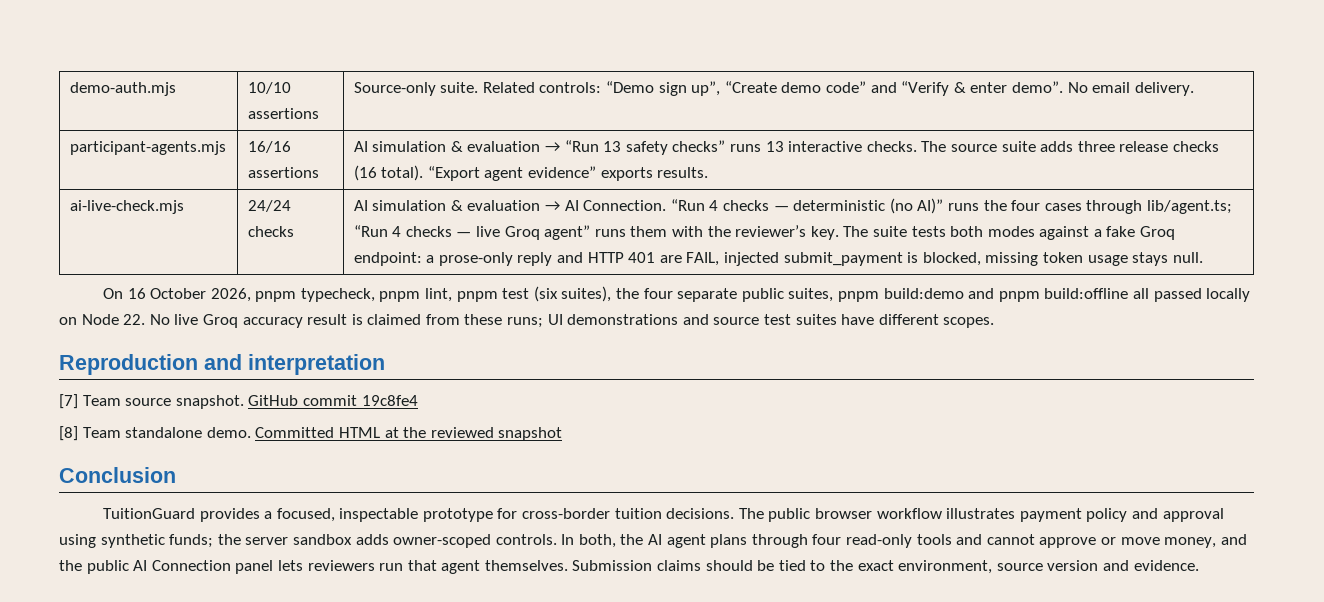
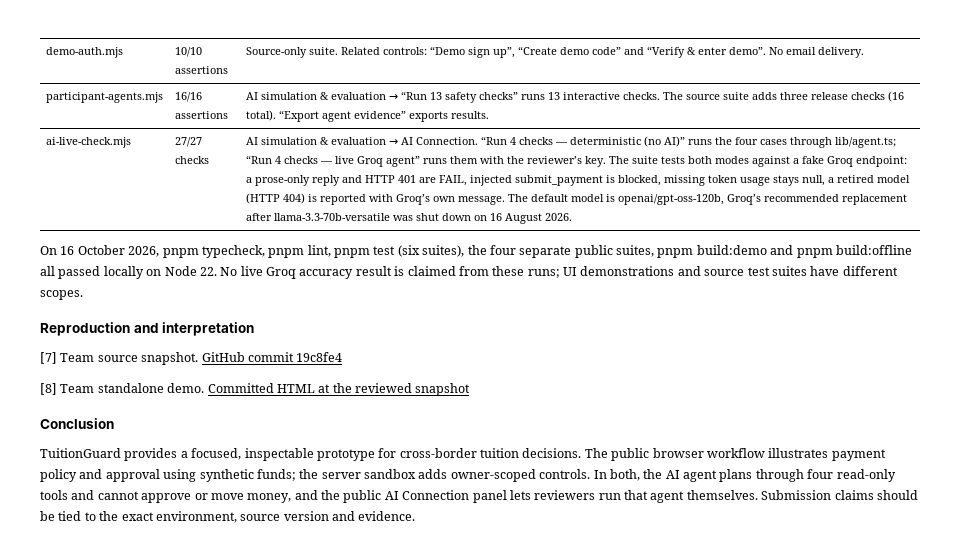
[247,200,291,212] 24/24 -> [174,137,202,147] 27/27
[1172,252,1203,263] null. -> [801,175,910,186] [245,193,907,205] [245,213,572,224] null, a retired model (HTTP 404) is reported with Groq’s own message. The default model is openai/gpt-oss-120b, Groq’s recommended replacement after llama-3.3-70b-versatile was shut down on 16 August 2026.

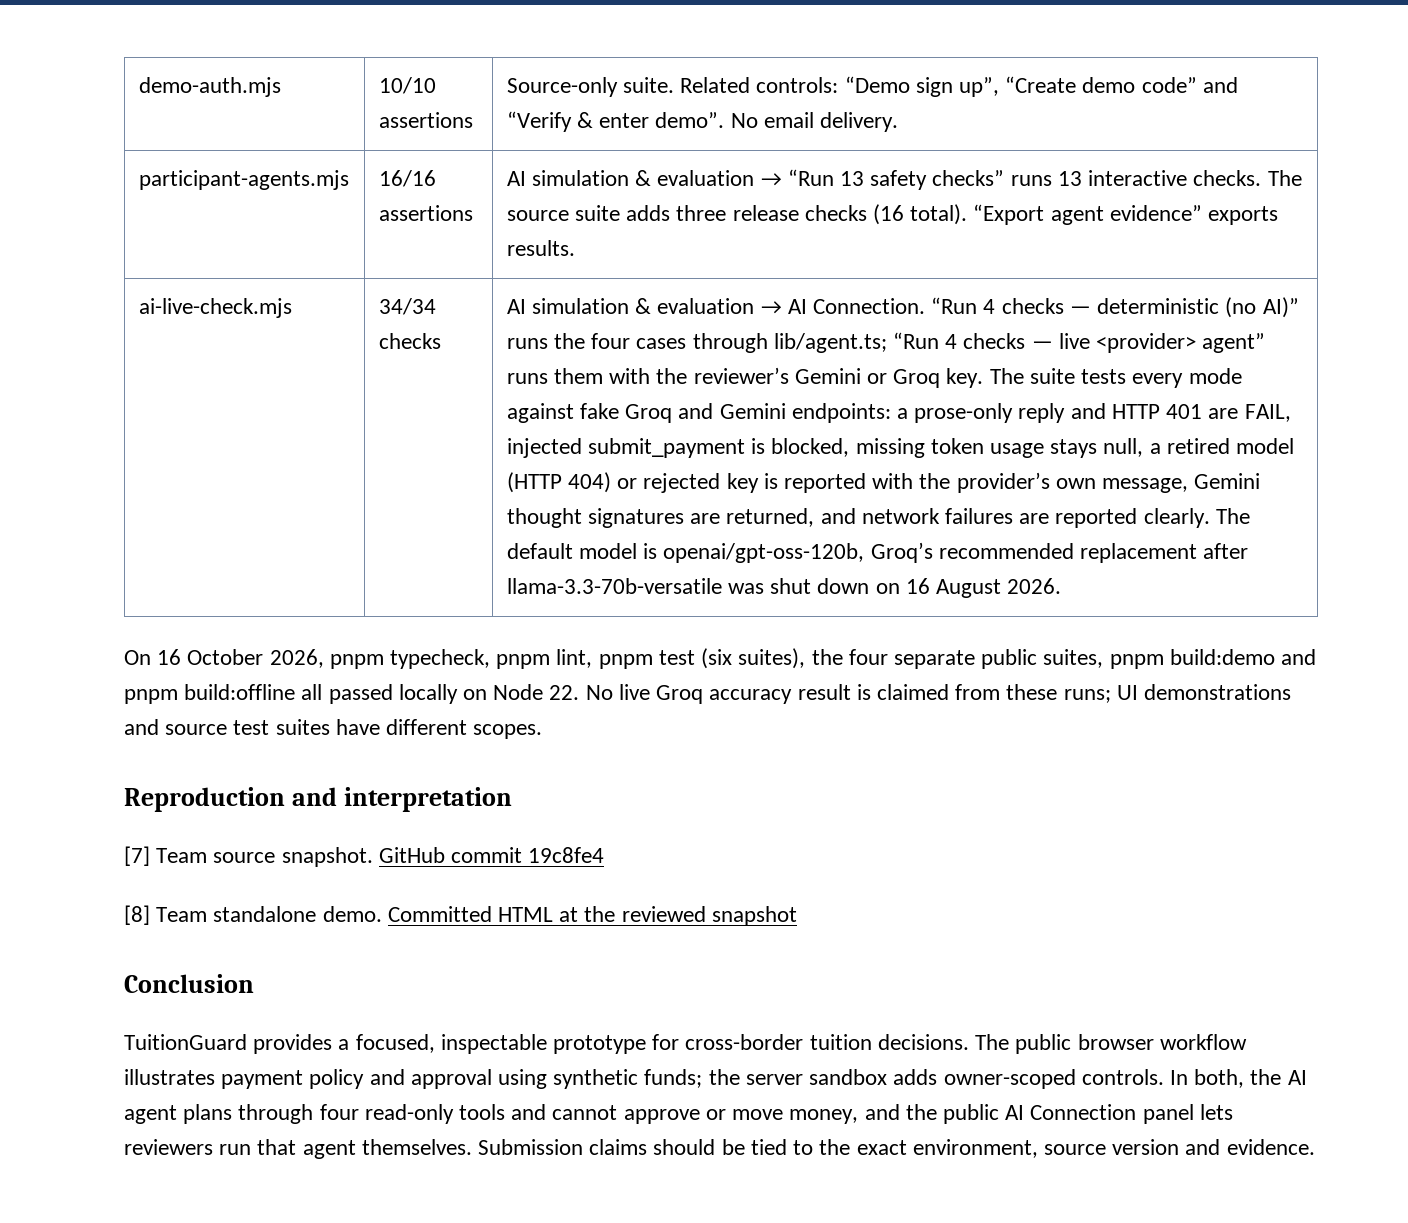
[174,137,202,147] 27/27 -> [378,298,436,315] 34/34
[356,156,383,167] Groq -> [1096,333,1197,353] <provider>
(582, 160) none -> [794,368,941,388] Gemini or Groq
[687,156,907,167] both modes against a fake Groq endpoint: -> [1132,368,1242,388] [506,403,891,423] every mode against fake Groq and Gemini endpoints:
[307,194,505,205] is reported with Groq’s own message. -> [617,472,1261,493] [506,508,1210,528] or rejected key is reported with the provider’s own message, Gemini thought signatures are returned, and network failures are reported clearly.

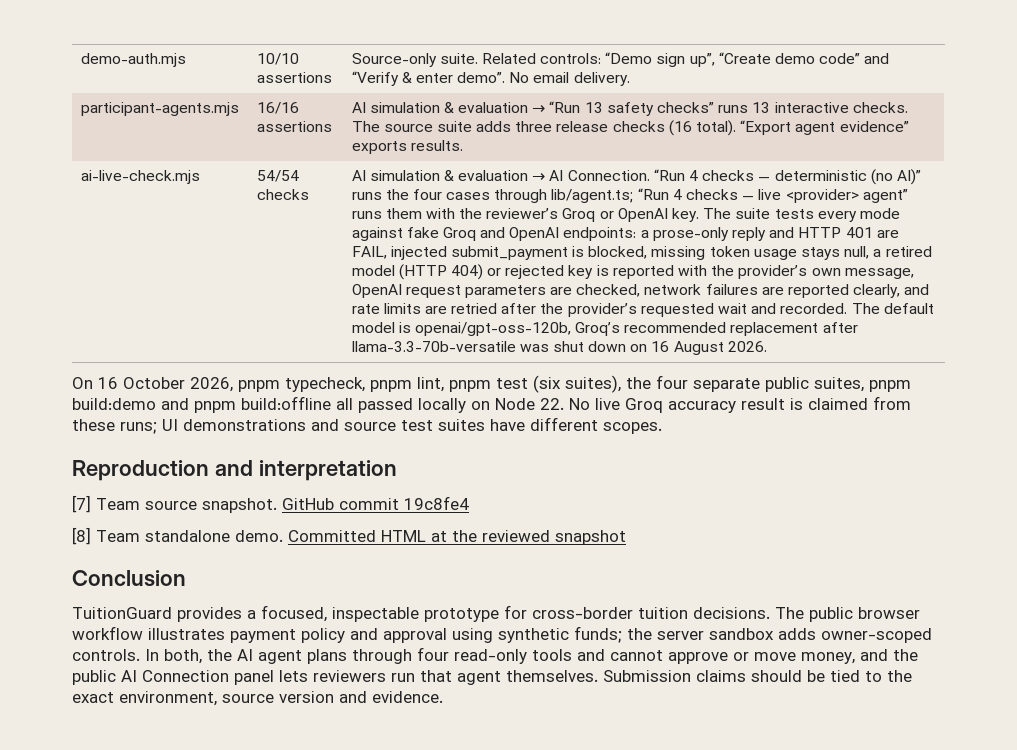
[378,298,436,315] 34/34 -> [256,170,299,182] 54/54
[794,368,941,388] Gemini or Groq -> [562,208,668,222] Groq or OpenAI
[719,403,786,419] Gemini -> [509,227,560,241] OpenAI
[1194,473,1261,489] [506,508,1210,528] Gemini thought signatures are returned, and network failures are reported clearly. -> [351,284,930,298] [351,303,848,317] OpenAI request parameters are checked, network failures are reported clearly, and rate limits are retried after the provider’s requested wait and recorded.

